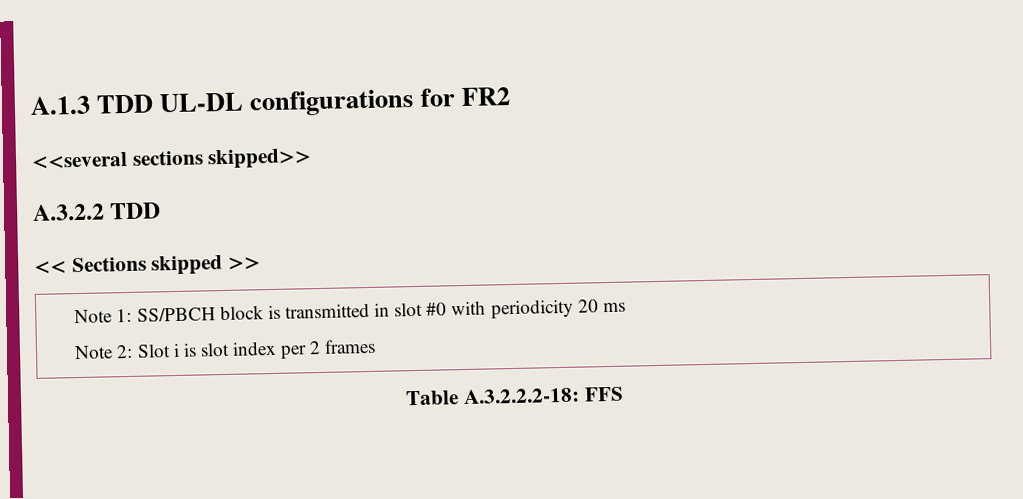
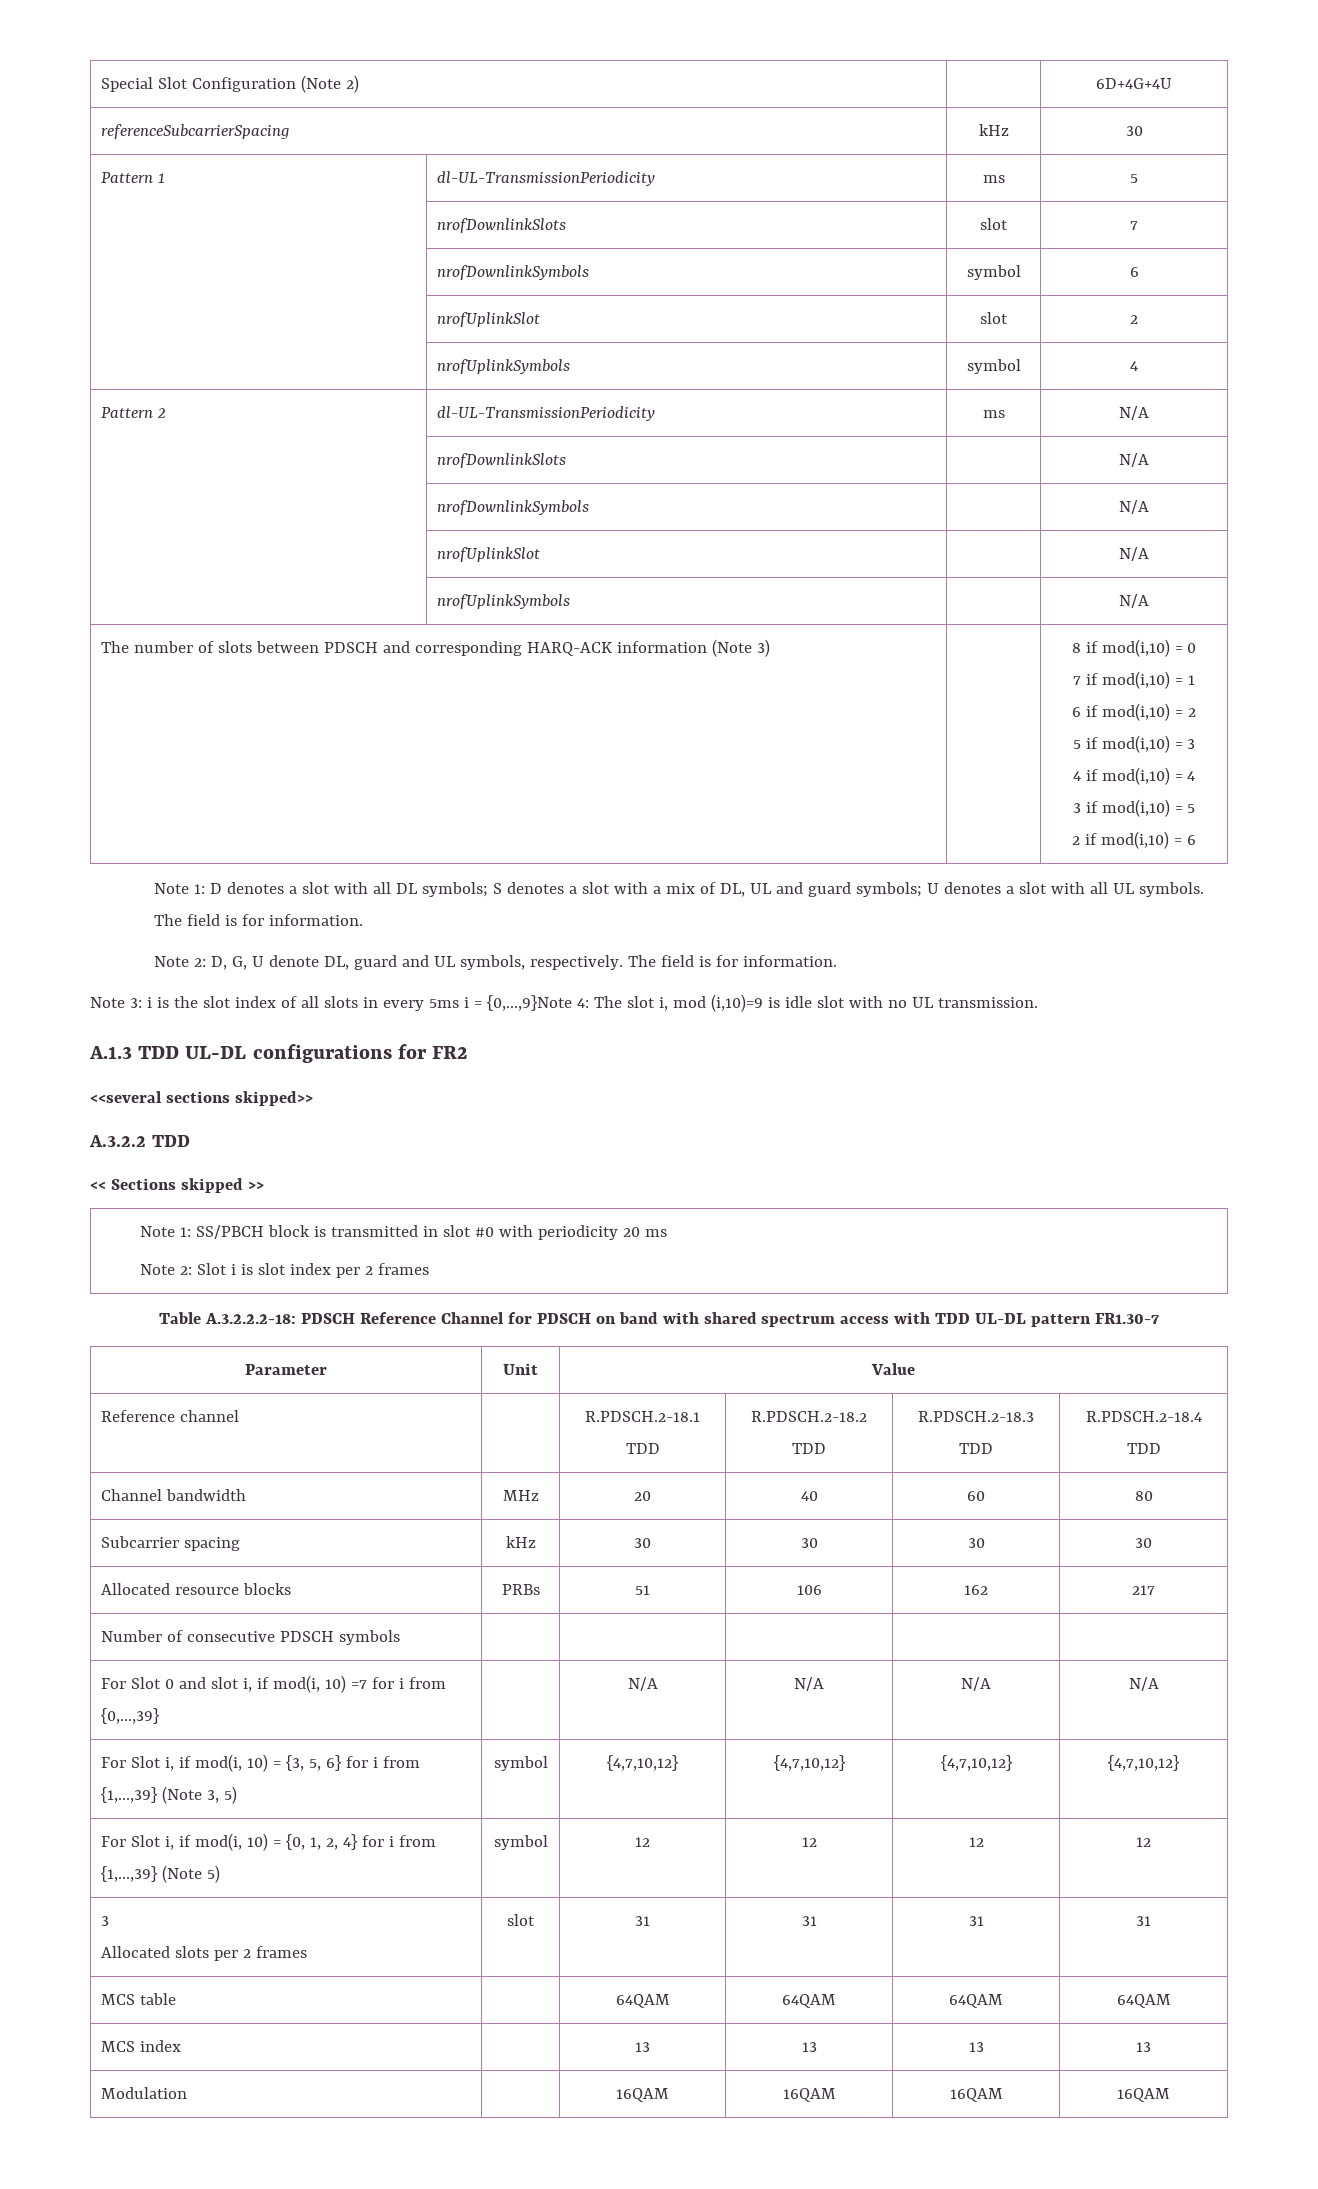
(30, 105) none -> [101,75,360,93] [1096,78,1172,89] [101,124,290,139] [978,124,1009,136] [1125,126,1143,136] [101,172,166,183] [437,171,656,186] [982,175,1005,183] [1130,174,1138,183] [437,218,567,233] [980,218,1008,230] [1130,221,1138,230] [437,265,590,280] [966,265,1021,280] [1129,267,1139,277] [437,312,541,327] [980,312,1008,324] [1130,315,1138,324] [437,359,571,374] [966,359,1021,374] [1130,361,1138,371] [101,407,167,419] [437,406,656,421] [982,410,1005,418] [1119,406,1149,420] [437,453,567,468] [1119,453,1149,467] [437,500,590,515] [1119,500,1149,514] [437,547,541,562] [1119,547,1149,561] [437,594,571,609] [1119,594,1149,608] [101,639,771,657] [1071,639,1197,657] [1073,671,1195,689] [1072,703,1196,721] [1072,735,1196,753] [1072,767,1196,785] [1072,799,1196,817] [1072,831,1196,849] [154,882,1205,897] [154,914,364,926] [154,955,838,970] [90,994,1038,1012] Special Slot Configuration (Note 2) | | 6D+4G+4U // referenceSubcarrierSpacing | kHz | 30 // Pattern 1 | dl-UL-TransmissionPeriodicity | ms | 5 // | nrofDownlinkSlots | slot | 7 // | nrofDownlinkSymbols | symbol | 6 // | nrofUplinkSlot | slot | 2 // | nrofUplinkSymbols | symbol | 4 // Pattern 2 | dl-UL-TransmissionPeriodicity | ms | N/A // | nrofDownlinkSlots | | N/A // | nrofDownlinkSymbols | | N/A // | nrofUplinkSlot | | N/A // | nrofUplinkSymbols | | N/A // The number of slots between PDSCH and corresponding HARQ-ACK information (Note 3) | | 8 if mod(i,10) = 0 // 7 if mod(i,10) = 1 // 6 if mod(i,10) = 2 // 5 if mod(i,10) = 3 // 4 if mod(i,10) = 4 // 3 if mod(i,10) = 5 // 2 if mod(i,10) = 6 // Note 1: D denotes a slot with all DL symbols; S denotes a slot with a mix of DL, UL and guard symbols; U denotes a slot with all UL symbols. The field is for information. // Note 2: D, G, U denote DL, guard and UL symbols, respectively. The field is for information. // Note 3: i is the slot index of all slots in every 5ms i = {0,…,9}Note 4: The slot i, mod (i,10)=9 is idle slot with no UL transmission. //
[583,386,624,402] FFS -> [300,1312,1160,1327] [245,1364,327,1375] [503,1363,538,1375] [871,1363,915,1375] [101,1410,240,1422] [585,1411,700,1422] [625,1443,660,1454] [751,1411,867,1422] [792,1443,826,1454] [918,1411,1034,1422] [959,1443,993,1454] [1085,1411,1202,1422] [1126,1443,1161,1454] [101,1489,247,1501] [502,1490,539,1501] [634,1491,651,1501] [800,1491,818,1501] [967,1491,985,1501] [1134,1491,1153,1501] [101,1536,241,1551] [505,1536,536,1548] [634,1538,651,1548] [800,1538,818,1548] [967,1538,985,1548] [1135,1538,1152,1548] [101,1583,292,1595] [501,1584,540,1595] [635,1585,650,1595] [796,1585,822,1595] [964,1585,988,1595] [1132,1585,1155,1595] [101,1630,401,1645] [101,1675,447,1693] [101,1708,160,1724] [627,1677,658,1691] [794,1677,824,1691] [961,1677,991,1691] [1128,1677,1159,1691] [101,1754,421,1772] [101,1786,238,1804] [493,1756,548,1771] [607,1755,678,1771] [773,1755,845,1771] [940,1755,1012,1771] [1108,1755,1179,1771] [101,1833,437,1851] [101,1865,221,1883] [493,1835,548,1850] [635,1837,650,1847] [801,1837,817,1847] [968,1837,984,1847] [1136,1837,1151,1847] [101,1916,110,1926] [101,1946,308,1961] [507,1914,535,1926] [635,1916,650,1926] [801,1916,817,1926] [968,1916,984,1926] [1136,1916,1151,1926] [101,1993,177,2005] [615,1994,670,2008] [782,1994,836,2008] [949,1994,1003,2008] [1116,1994,1171,2008] [101,2040,182,2052] [635,2042,650,2052] [801,2042,817,2052] [968,2042,984,2052] [1136,2042,1151,2052] [101,2087,188,2099] [616,2088,669,2102] [782,2088,836,2102] [949,2088,1003,2102] [1117,2088,1170,2102] PDSCH Reference Channel for PDSCH on band with shared spectrum access with TDD UL-DL pattern FR1.30-7 // Parameter | Unit | Value // Reference channel | | R.PDSCH.2-18.1 TDD | R.PDSCH.2-18.2 TDD | R.PDSCH.2-18.3 TDD | R.PDSCH.2-18.4 TDD // Channel bandwidth | MHz | 20 | 40 | 60 | 80 // Subcarrier spacing | kHz | 30 | 30 | 30 | 30 // Allocated resource blocks | PRBs | 51 | 106 | 162 | 217 // Number of consecutive PDSCH symbols | | | | | // For Slot 0 and slot i, if mod(i, 10) =7 for i from {0,…,39} | | N/A | N/A | N/A | N/A // For Slot i, if mod(i, 10) = {3, 5, 6} for i from {1,…,39} (Note 3, 5) | symbol | {4,7,10,12} | {4,7,10,12} | {4,7,10,12} | {4,7,10,12} // For Slot i, if mod(i, 10) = {0, 1, 2, 4} for i from {1,…,39} (Note 5) | symbol | 12 | 12 | 12 | 12 // 3 // Allocated slots per 2 frames | slot | 31 | 31 | 31 | 31 // MCS table | | 64QAM | 64QAM | 64QAM | 64QAM // MCS index | | 13 | 13 | 13 | 13 // Modulation | | 16QAM | 16QAM | 16QAM | 16QAM

